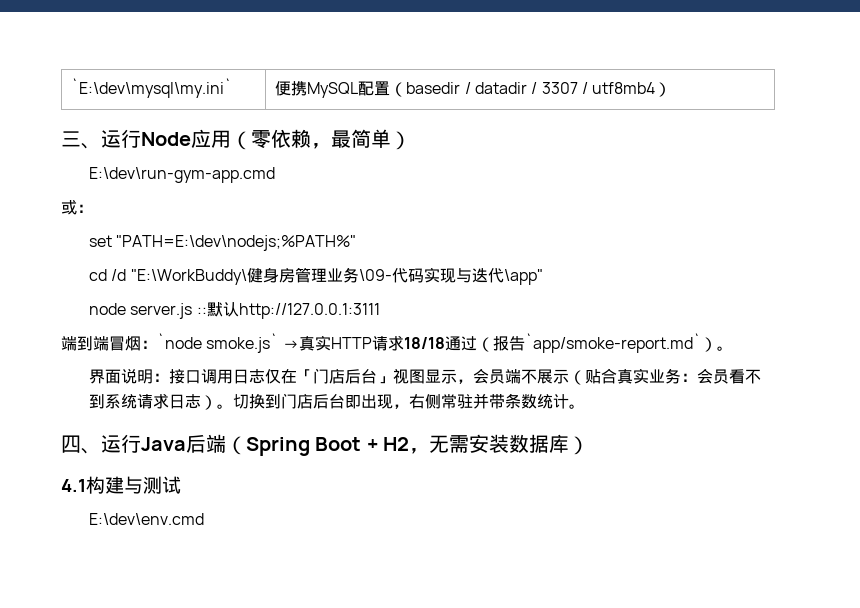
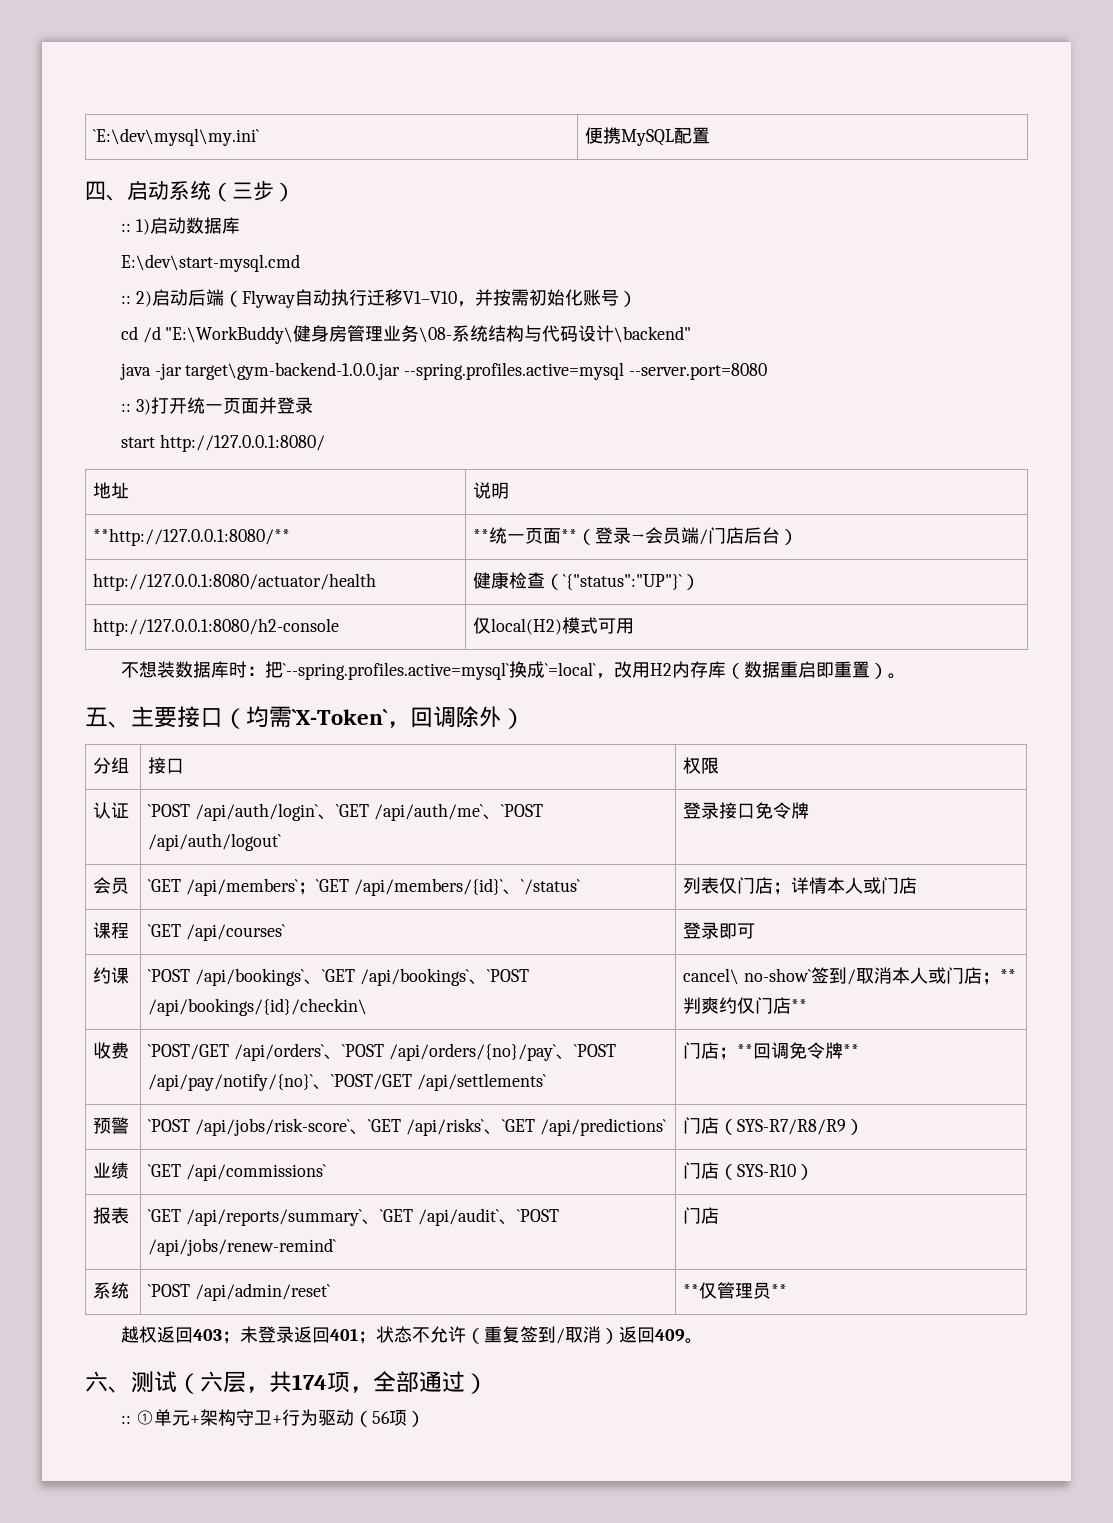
[390,82,672,97] [61,129,411,150] [89,167,276,183] [61,200,93,215] [89,235,357,251] （basedir / datadir / 3307 / utf8mb4） // 三、运行Node应用（零依赖，最简单） // E:\dev\run-gym-app.cmd // 或： // set "PATH=E:\dev\nodejs;%PATH%" -> [85,180,295,202] [120,217,240,235] [120,254,300,272] [120,289,637,308] // 四、启动系统（三步） // :: 1)启动数据库 // E:\dev\start-mysql.cmd // :: 2)启动后端（Flyway自动执行迁移V1–V10，并按需初始化账号）
[358,267,543,285] [89,302,380,319] [61,333,733,353] [89,368,762,385] [89,393,586,410] [61,434,590,456] [61,476,181,494] [89,513,205,525] \09-代码实现与迭代\app" // node server.js ::默认http://127.0.0.1:3111 // 端到端冒烟：`node smoke.js` →真实HTTP请求18/18通过（报告`app/smoke-report.md`）。 // 界面说明：接口调用日志仅在「门店后台」视图显示，会员端不展示（贴合真实业务：会员看不到系统请求日志）。切换到门店后台即出现，右侧常驻并带条数统计。 // 四、运行Java后端（Spring Boot + H2，无需安装数据库） // 4.1构建与测试 // E:\dev\env.cmd -> [419,325,692,343] [119,362,768,380] [120,397,313,415] [120,434,325,452] [93,482,130,499] [473,482,510,499] [93,528,291,546] [473,527,799,545] [93,573,377,591] [473,572,701,590] [93,618,340,636] [473,617,635,635] [120,661,906,680] [85,706,525,729] [93,757,130,774] [148,757,185,774] [683,757,720,774] [93,802,130,819] [148,803,543,821] [148,833,282,851] [683,802,810,819] [93,877,130,894] [148,878,580,896] [683,877,918,895] [93,922,130,939] [148,924,286,941] [683,922,756,939] [93,967,130,984] [148,968,529,986] [148,998,368,1016] [683,967,1017,985] [683,997,808,1014] [93,1042,130,1059] [148,1043,616,1061] [148,1073,547,1091] [683,1042,860,1060] [93,1117,130,1134] [148,1118,666,1136] [683,1117,865,1135] [93,1162,130,1179] [148,1164,327,1181] [683,1162,815,1180] [93,1207,130,1224] [148,1208,559,1226] [148,1238,337,1256] [683,1207,720,1224] [93,1282,130,1299] [148,1283,331,1301] [683,1282,788,1299] [120,1326,703,1344] [85,1371,488,1394] [120,1409,425,1427] \08-系统结构与代码设计\backend" // java -jar target\gym-backend-1.0.0.jar --spring.profiles.active=mysql --server.port=8080 // :: 3)打开统一页面并登录 // start http://127.0.0.1:8080/ // 地址 | 说明 // **http://127.0.0.1:8080/** | **统一页面**（登录→会员端/门店后台） // http://127.0.0.1:8080/actuator/health | 健康检查（`{"status":"UP"}`） // http://127.0.0.1:8080/h2-console | 仅local(H2)模式可用 // 不想装数据库时：把`--spring.profiles.active=mysql`换成`=local`，改用H2内存库（数据重启即重置）。 // 五、主要接口（均需`X-Token`，回调除外） // 分组 | 接口 | 权限 // 认证 | `POST /api/auth/login`、`GET /api/auth/me`、`POST /api/auth/logout` | 登录接口免令牌 // 会员 | `GET /api/members`；`GET /api/members/{id}`、`/status` | 列表仅门店；详情本人或门店 // 课程 | `GET /api/courses` | 登录即可 // 约课 | `POST /api/bookings`、`GET /api/bookings`、`POST /api/bookings/{id}/checkin\ | cancel\ no-show`签到/取消本人或门店；**判爽约仅门店** // 收费 | `POST/GET /api/orders`、`POST /api/orders/{no}/pay`、`POST /api/pay/notify/{no}`、`POST/GET /api/settlements` | 门店；**回调免令牌** // 预警 | `POST /api/jobs/risk-score`、`GET /api/risks`、`GET /api/predictions` | 门店（SYS-R7/R8/R9） // 业绩 | `GET /api/commissions` | 门店（SYS-R10） // 报表 | `GET /api/reports/summary`、`GET /api/audit`、`POST /api/jobs/renew-remind` | 门店 // 系统 | `POST /api/admin/reset` | **仅管理员** // 越权返回403；未登录返回401；状态不允许（重复签到/取消）返回409。 // 六、测试（六层，共174项，全部通过） // :: ①单元+架构守卫+行为驱动（56项）

